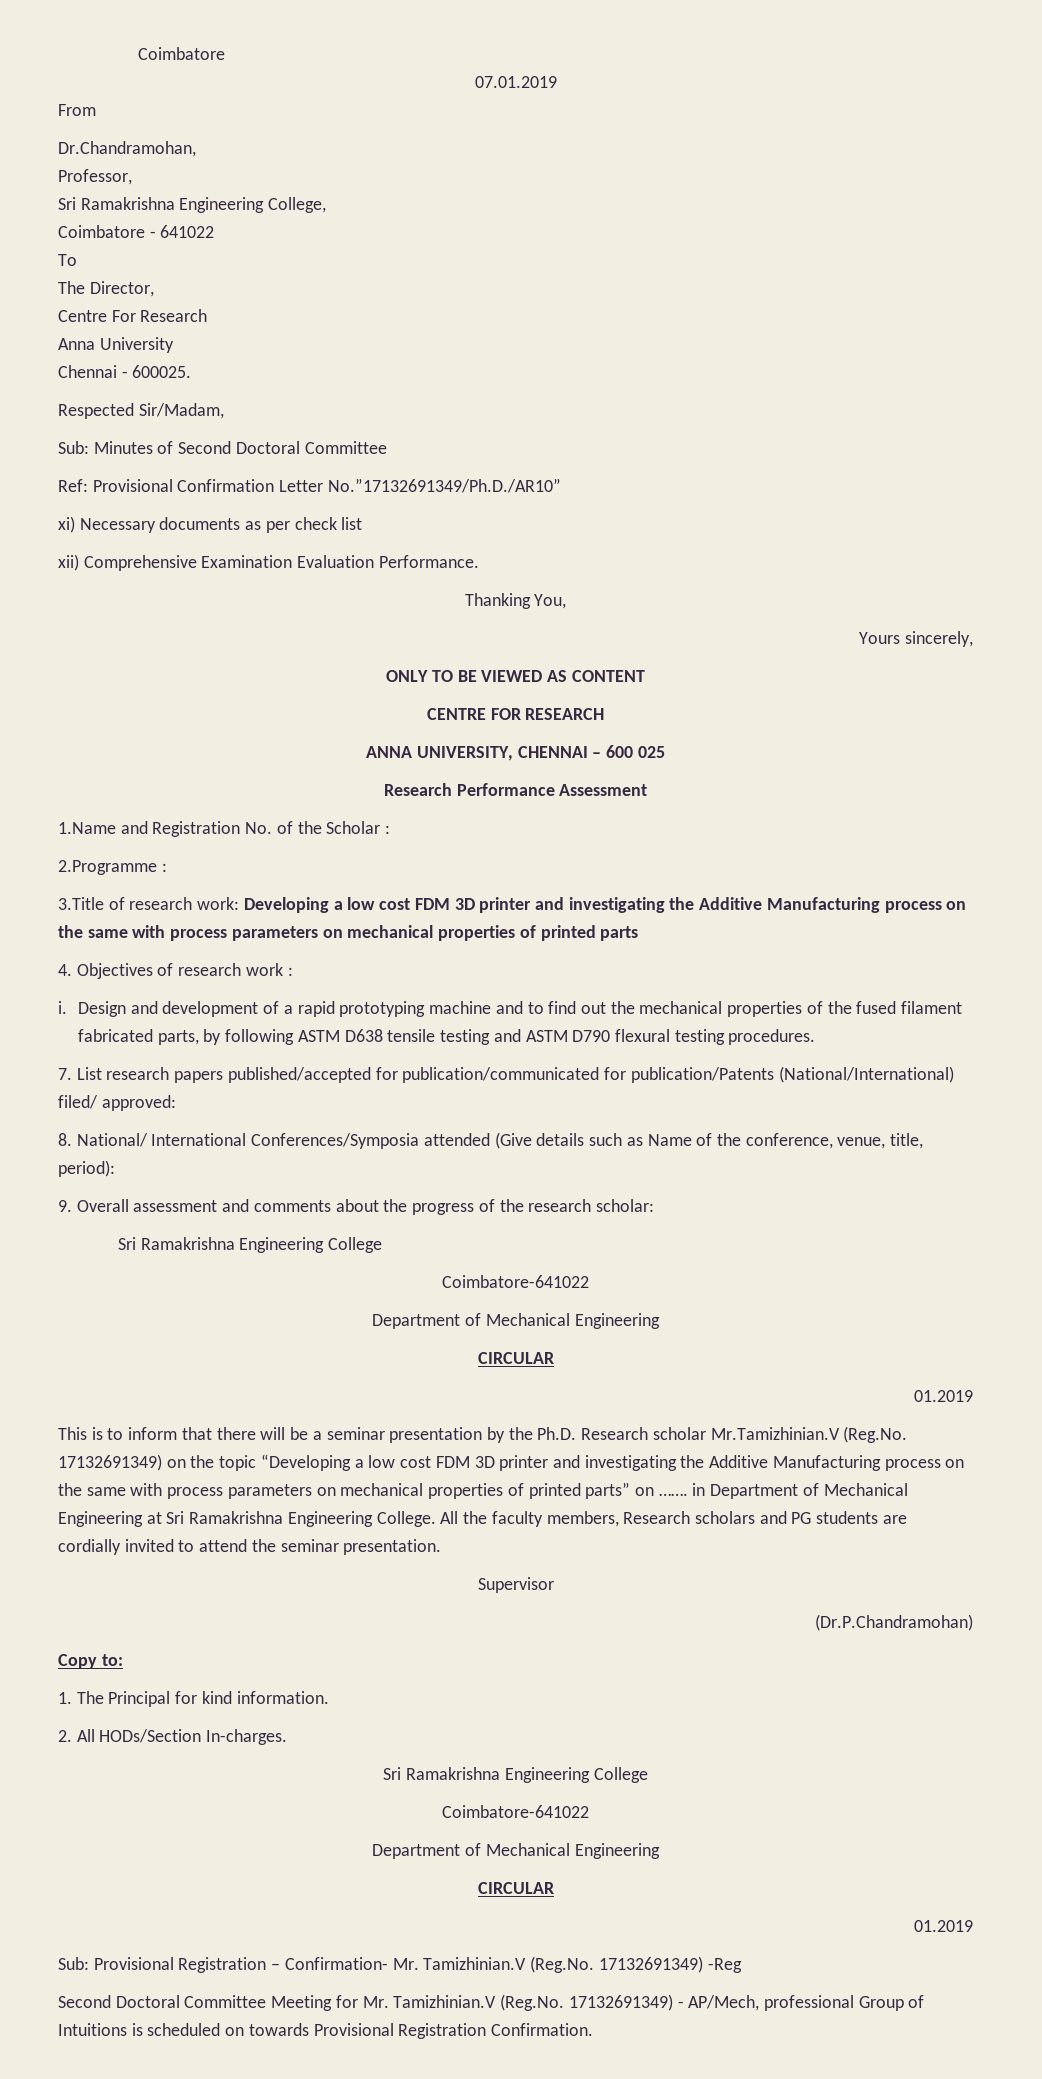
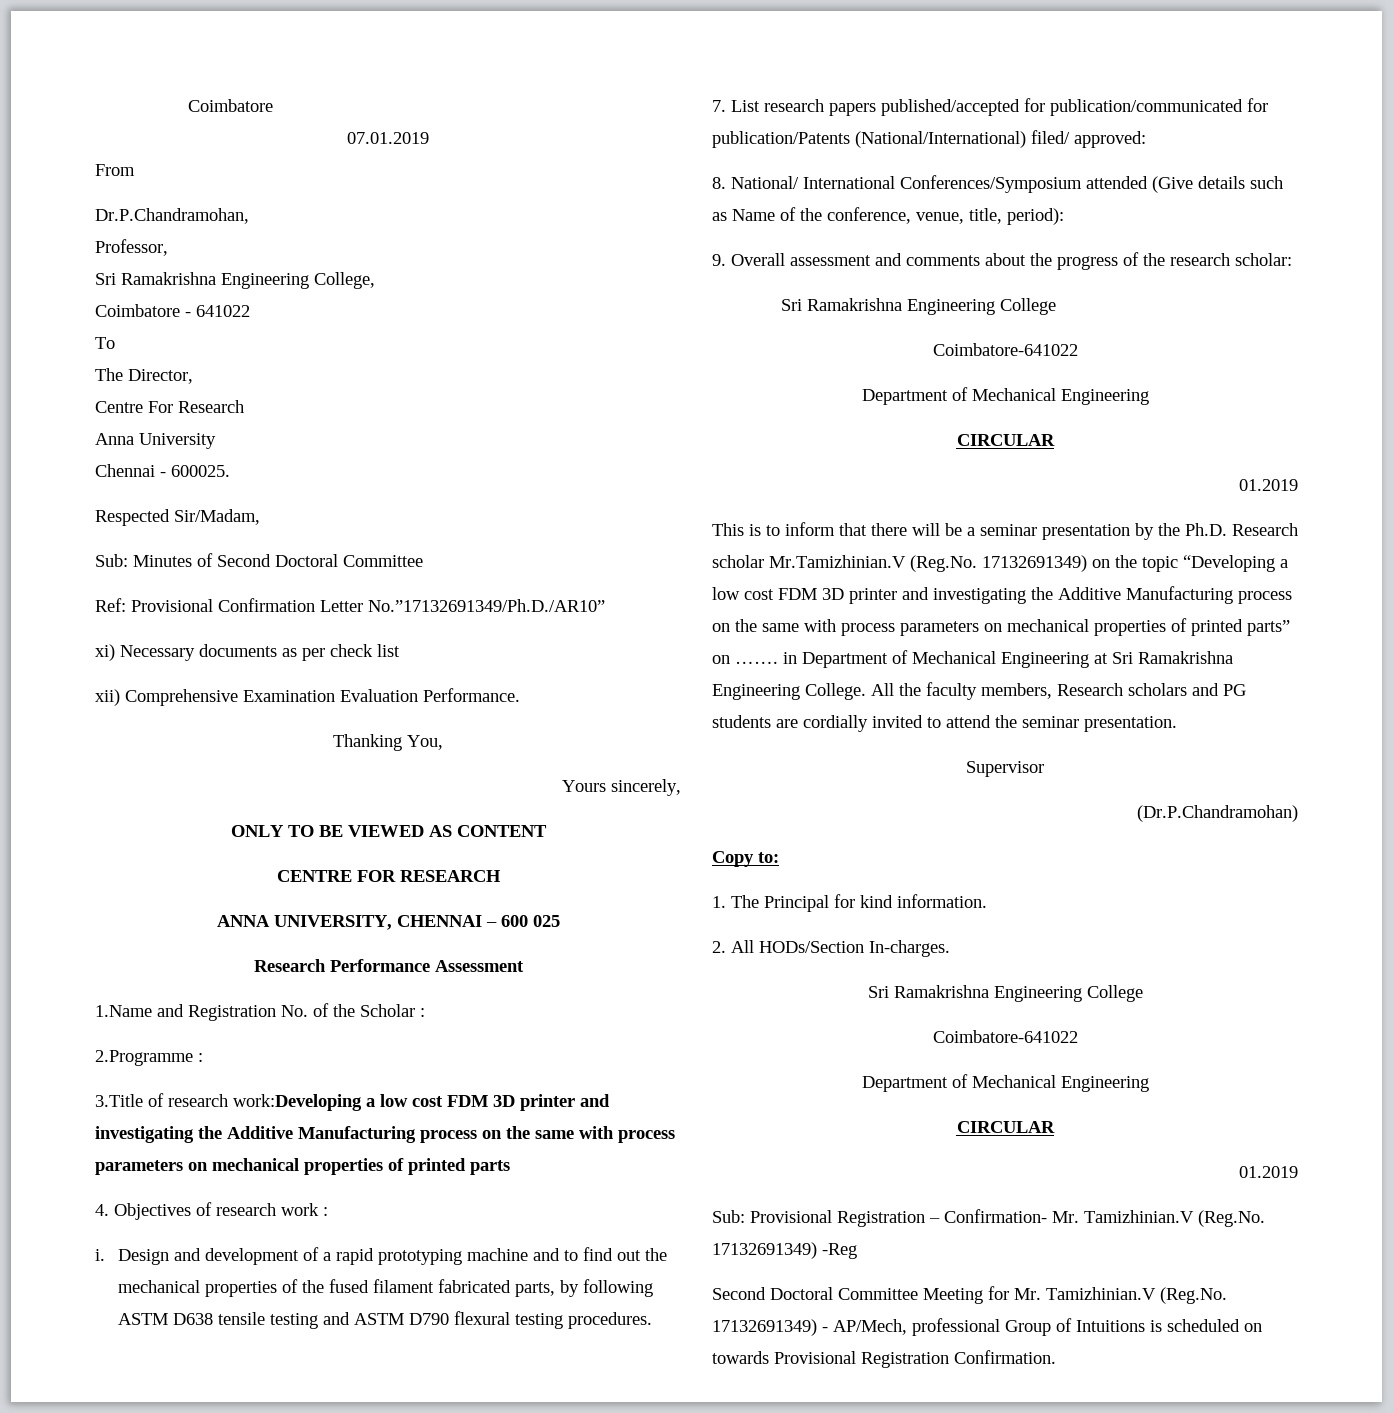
[58,141,196,157] Dr.Chandramohan, -> [95,208,249,224] Dr.P.Chandramohan,
[197,897,329,913] work: Developing -> [233,1094,362,1111] work:Developing
[251,1133,420,1149] Conferences/Symposia -> [900,175,1082,193] Conferences/Symposium

